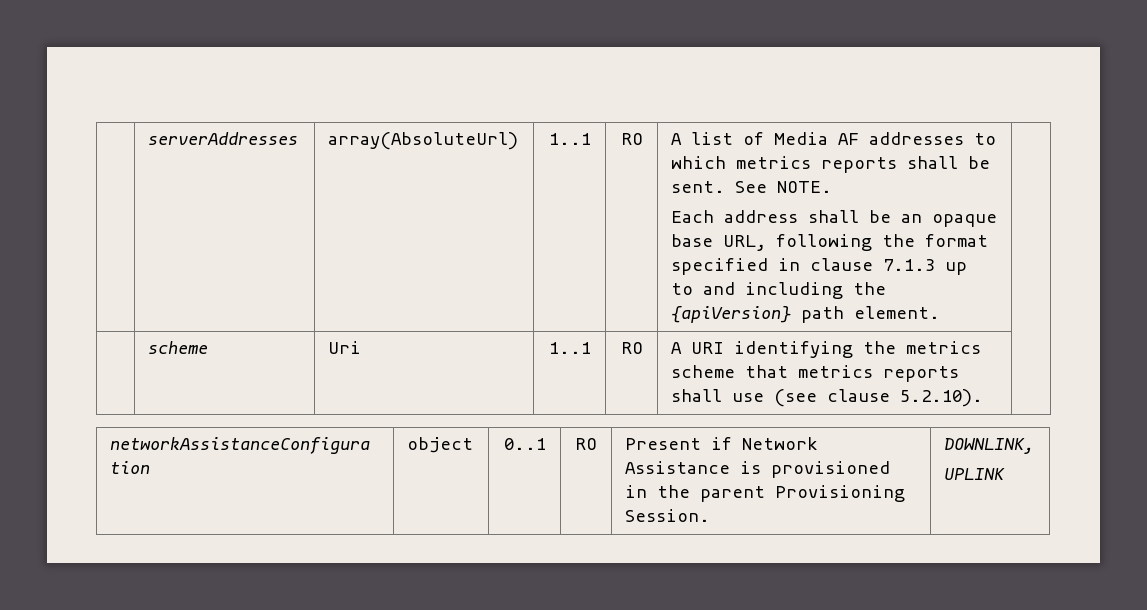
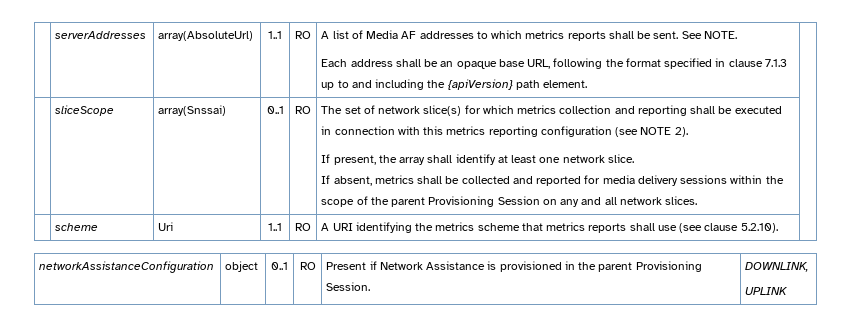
(941, 312) none -> [55,105,115,116] [158,105,227,116] [266,106,284,114] [295,106,311,114] [321,105,782,116] [321,126,688,137] [321,154,634,165] [321,175,784,186] [321,196,698,207] // | sliceScope | array(Snssai) | 0..1 | RO | The set of network slice(s) for which metrics collection and reporting shall be executed in connection with this metrics reporting configuration (see NOTE 2). // If present, the array shall identify at least one network slice. // If absent, metrics shall be collected and reported for media delivery sessions within the scope of the parent Provisioning Session on any and all network slices. |

